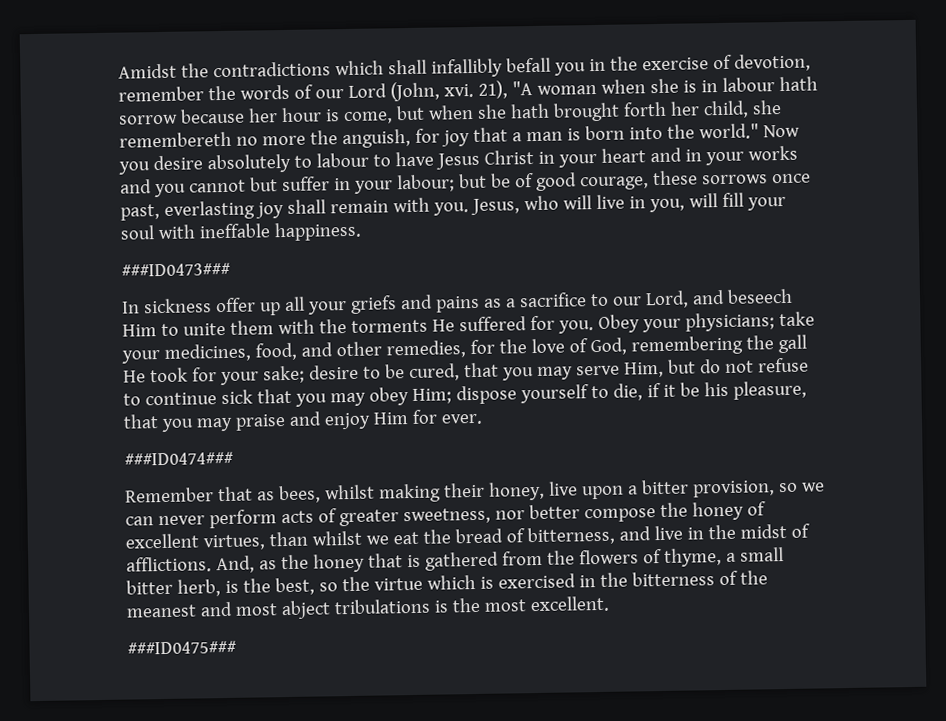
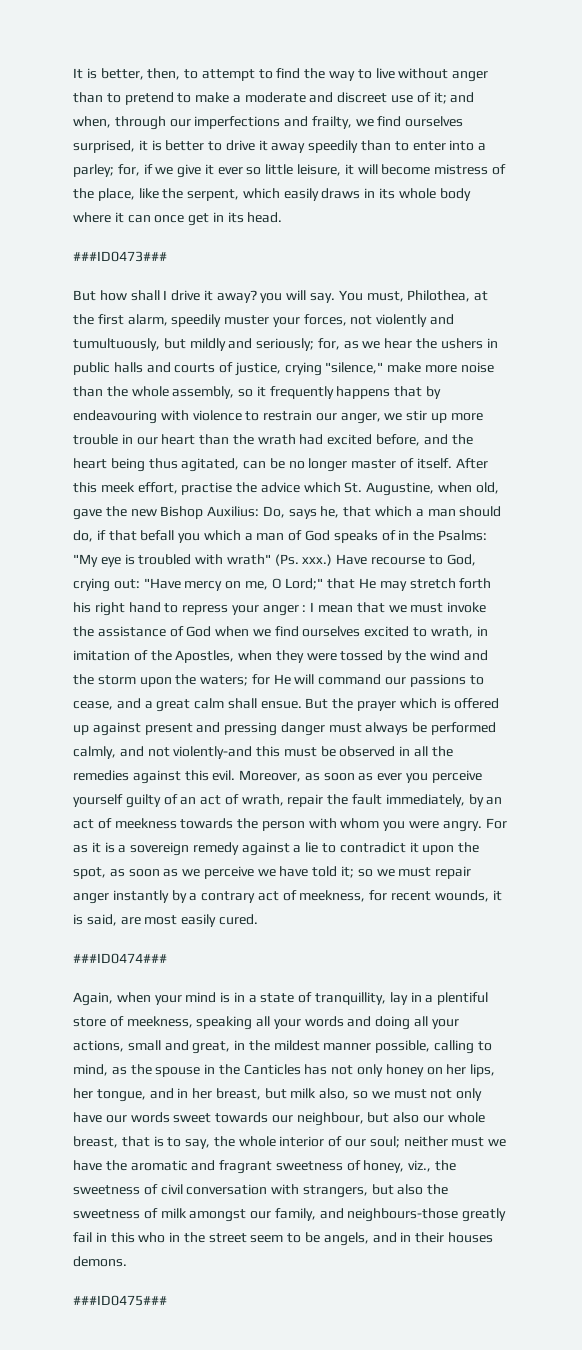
[118,53,811,79] [118,76,818,102] [119,100,782,125] [119,123,800,149] [118,145,798,175] [120,170,811,198] [120,192,786,221] [120,221,362,242] [121,262,231,277] [122,288,793,316] [122,311,815,337] [121,334,807,364] [123,357,809,386] [123,380,807,407] [123,409,483,433] [124,451,234,466] [125,479,825,504] [125,501,766,529] [125,523,810,551] [126,547,784,574] [126,570,768,597] [126,595,610,620] Amidst the contradictions which shall infallibly befall you in the exercise of devotion, remember the words of our Lord (John, xvi. 21), "A woman when she is in labour hath sorrow because her hour is come, but when she hath brought forth her child, she remembereth no more the anguish, for joy that a man is born into the world." Now you desire absolutely to labour to have Jesus Christ in your heart and in your works and you cannot but suffer in your labour; but be of good courage, these sorrows once past, everlasting joy shall remain with you. Jesus, who will live in you, will fill your soul with ineffable happiness. // ###ID0473### // In sickness offer up all your griefs and pains as a sacrifice to our Lord, and beseech Him to unite them with the torments He suffered for you. Obey your physicians; take your medicines, food, and other remedies, for the love of God, remembering the gall He took for your sake; desire to be cured, that you may serve Him, but do not refuse to continue sick that you may obey Him; dispose yourself to die, if it be his pleasure, that you may praise and enjoy Him for ever. // ###ID0474### // Remember that as bees, whilst making their honey, live upon a bitter provision, so we can never perform acts of greater sweetness, nor better compose the honey of excellent virtues, than whilst we eat the bread of bitterness, and live in the midst of afflictions. And, as the honey that is gathered from the flowers of thyme, a small bitter herb, is the best, so the virtue which is exercised in the bitterness of the meanest and most abject tribulations is the most excellent. -> [73,68,489,82] [73,92,475,105] [73,116,464,130] [73,140,487,153] [73,164,506,178] [73,188,471,201] [73,212,283,226] [73,251,167,262] [73,290,489,303] [73,314,455,327] [73,338,498,351] [73,362,494,376] [73,386,442,399] [73,410,483,424] [73,434,473,446] [73,458,488,472] [73,482,499,496] [73,506,502,520] [73,530,487,543] [73,554,476,567] [73,578,492,592] [73,602,487,616] [73,626,488,638] [73,650,488,663] [73,674,484,687] [73,698,500,712] [73,722,497,736] [73,746,453,759] [73,770,482,784] [73,794,503,808] [73,818,507,832] [73,842,480,856] [73,866,472,879] [73,890,502,904] [73,914,258,927] [73,953,167,964] [73,992,489,1006] [73,1016,459,1030] [73,1040,492,1054] [73,1064,496,1077] [73,1088,483,1102] [73,1112,485,1126] [73,1136,507,1149] [73,1160,457,1174] [73,1184,449,1198] [73,1208,507,1222] [73,1232,493,1246] [73,1256,127,1267] It is better, then, to attempt to find the way to live without anger than to pretend to make a moderate and discreet use of it; and when, through our imperfections and frailty, we find ourselves surprised, it is better to drive it away speedily than to enter into a parley; for, if we give it ever so little leisure, it will become mistress of the place, like the serpent, which easily draws in its whole body where it can once get in its head. // ###ID0473### // But how shall I drive it away? you will say. You must, Philothea, at the first alarm, speedily muster your forces, not violently and tumultuously, but mildly and seriously; for, as we hear the ushers in public halls and courts of justice, crying "silence," make more noise than the whole assembly, so it frequently happens that by endeavouring with violence to restrain our anger, we stir up more trouble in our heart than the wrath had excited before, and the heart being thus agitated, can be no longer master of itself. After this meek effort, practise the advice which St. Augustine, when old, gave the new Bishop Auxilius: Do, says he, that which a man should do, if that befall you which a man of God speaks of in the Psalms: "My eye is troubled with wrath" (Ps. xxx.) Have recourse to God, crying out: "Have mercy on me, O Lord;" that He may stretch forth his right hand to repress your anger : I mean that we must invoke the assistance of God when we find ourselves excited to wrath, in imitation of the Apostles, when they were tossed by the wind and the storm upon the waters; for He will command our passions to cease, and a great calm shall ensue. But the prayer which is offered up against present and pressing danger must always be performed calmly, and not violently-and this must be observed in all the remedies against this evil. Moreover, as soon as ever you perceive yourself guilty of an act of wrath, repair the fault immediately, by an act of meekness towards the person with whom you were angry. For as it is a sovereign remedy against a lie to contradict it upon the spot, as soon as we perceive we have told it; so we must repair anger instantly by a contrary act of meekness, for recent wounds, it is said, are most easily cured. // ###ID0474### // Again, when your mind is in a state of tranquillity, lay in a plentiful store of meekness, speaking all your words and doing all your actions, small and great, in the mildest manner possible, calling to mind, as the spouse in the Canticles has not only honey on her lips, her tongue, and in her breast, but milk also, so we must not only have our words sweet towards our neighbour, but also our whole breast, that is to say, the whole interior of our soul; neither must we have the aromatic and fragrant sweetness of honey, viz., the sweetness of civil conversation with strangers, but also the sweetness of milk amongst our family, and neighbours-those greatly fail in this who in the street seem to be angels, and in their houses demons.

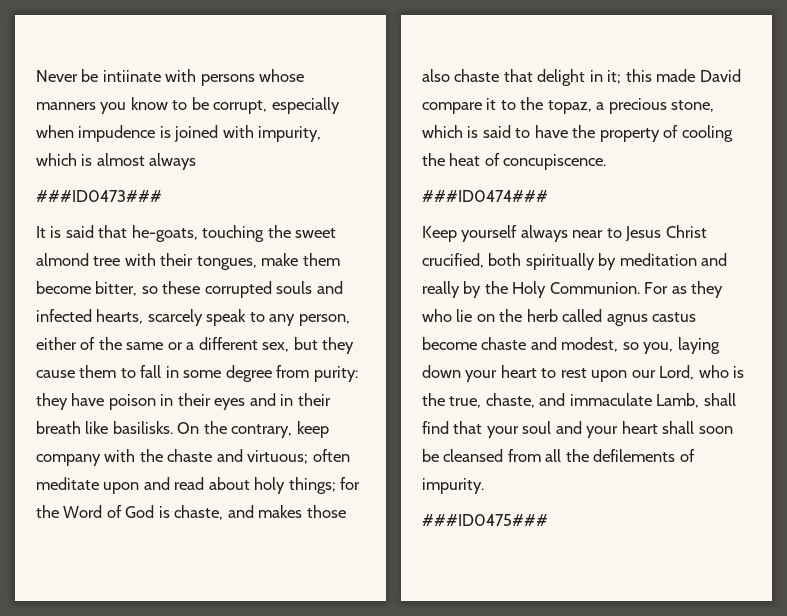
[73,68,489,82] [73,92,475,105] [73,116,464,130] [73,140,487,153] [73,164,506,178] [73,188,471,201] [73,212,283,226] [73,251,167,262] [73,290,489,303] [73,314,455,327] [73,338,498,351] [73,362,494,376] [73,386,442,399] [73,410,483,424] [73,434,473,446] [73,458,488,472] [73,482,499,496] [73,506,502,520] [73,530,487,543] [73,554,476,567] [73,578,492,592] [73,602,487,616] [73,626,488,638] [73,650,488,663] [73,674,484,687] [73,698,500,712] [73,722,497,736] [73,746,453,759] [73,770,482,784] [73,794,503,808] [73,818,507,832] [73,842,480,856] [73,866,472,879] [73,890,502,904] [73,914,258,927] [73,953,167,964] [73,992,489,1006] [73,1016,459,1030] [73,1040,492,1054] [73,1064,496,1077] [73,1088,483,1102] [73,1112,485,1126] [73,1136,507,1149] [73,1160,457,1174] [73,1184,449,1198] [73,1208,507,1222] [73,1232,493,1246] [73,1256,127,1267] It is better, then, to attempt to find the way to live without anger than to pretend to make a moderate and discreet use of it; and when, through our imperfections and frailty, we find ourselves surprised, it is better to drive it away speedily than to enter into a parley; for, if we give it ever so little leisure, it will become mistress of the place, like the serpent, which easily draws in its whole body where it can once get in its head. // ###ID0473### // But how shall I drive it away? you will say. You must, Philothea, at the first alarm, speedily muster your forces, not violently and tumultuously, but mildly and seriously; for, as we hear the ushers in public halls and courts of justice, crying "silence," make more noise than the whole assembly, so it frequently happens that by endeavouring with violence to restrain our anger, we stir up more trouble in our heart than the wrath had excited before, and the heart being thus agitated, can be no longer master of itself. After this meek effort, practise the advice which St. Augustine, when old, gave the new Bishop Auxilius: Do, says he, that which a man should do, if that befall you which a man of God speaks of in the Psalms: "My eye is troubled with wrath" (Ps. xxx.) Have recourse to God, crying out: "Have mercy on me, O Lord;" that He may stretch forth his right hand to repress your anger : I mean that we must invoke the assistance of God when we find ourselves excited to wrath, in imitation of the Apostles, when they were tossed by the wind and the storm upon the waters; for He will command our passions to cease, and a great calm shall ensue. But the prayer which is offered up against present and pressing danger must always be performed calmly, and not violently-and this must be observed in all the remedies against this evil. Moreover, as soon as ever you perceive yourself guilty of an act of wrath, repair the fault immediately, by an act of meekness towards the person with whom you were angry. For as it is a sovereign remedy against a lie to contradict it upon the spot, as soon as we perceive we have told it; so we must repair anger instantly by a contrary act of meekness, for recent wounds, it is said, are most easily cured. // ###ID0474### // Again, when your mind is in a state of tranquillity, lay in a plentiful store of meekness, speaking all your words and doing all your actions, small and great, in the mildest manner possible, calling to mind, as the spouse in the Canticles has not only honey on her lips, her tongue, and in her breast, but milk also, so we must not only have our words sweet towards our neighbour, but also our whole breast, that is to say, the whole interior of our soul; neither must we have the aromatic and fragrant sweetness of honey, viz., the sweetness of civil conversation with strangers, but also the sweetness of milk amongst our family, and neighbours-those greatly fail in this who in the street seem to be angels, and in their houses demons. -> [36,69,305,86] [36,97,340,114] [36,125,322,142] [36,153,197,170] [36,190,162,202] [36,225,337,242] [36,253,340,270] [36,281,343,298] [36,309,350,326] [36,337,355,354] [36,365,358,382] [36,393,331,410] [36,421,329,438] [36,449,350,466] [36,477,361,494] [36,505,346,520] [422,69,741,86] [422,97,715,114] [422,125,733,142] [422,153,607,170] [422,190,548,202] [422,225,707,242] [422,253,728,270] [422,281,724,298] [422,309,697,326] [422,337,720,354] [422,365,745,382] [422,393,736,408] [422,421,733,438] [422,449,695,462] [422,478,484,494] Never be intiinate with persons whose manners you know to be corrupt, especially when impudence is joined with impurity, which is almost always // ###ID0473### // It is said that he-goats, touching the sweet almond tree with their tongues, make them become bitter, so these corrupted souls and infected hearts, scarcely speak to any person, either of the same or a different sex, but they cause them to fall in some degree from purity: they have poison in their eyes and in their breath like basilisks. On the contrary, keep company with the chaste and virtuous; often meditate upon and read about holy things; for the Word of God is chaste, and makes those also chaste that delight in it; this made David compare it to the topaz, a precious stone, which is said to have the property of cooling the heat of concupiscence. // ###ID0474### // Keep yourself always near to Jesus Christ crucified, both spiritually by meditation and really by the Holy Communion. For as they who lie on the herb called agnus castus become chaste and modest, so you, laying down your heart to rest upon our Lord, who is the true, chaste, and immaculate Lamb, shall find that your soul and your heart shall soon be cleansed from all the defilements of impurity.

